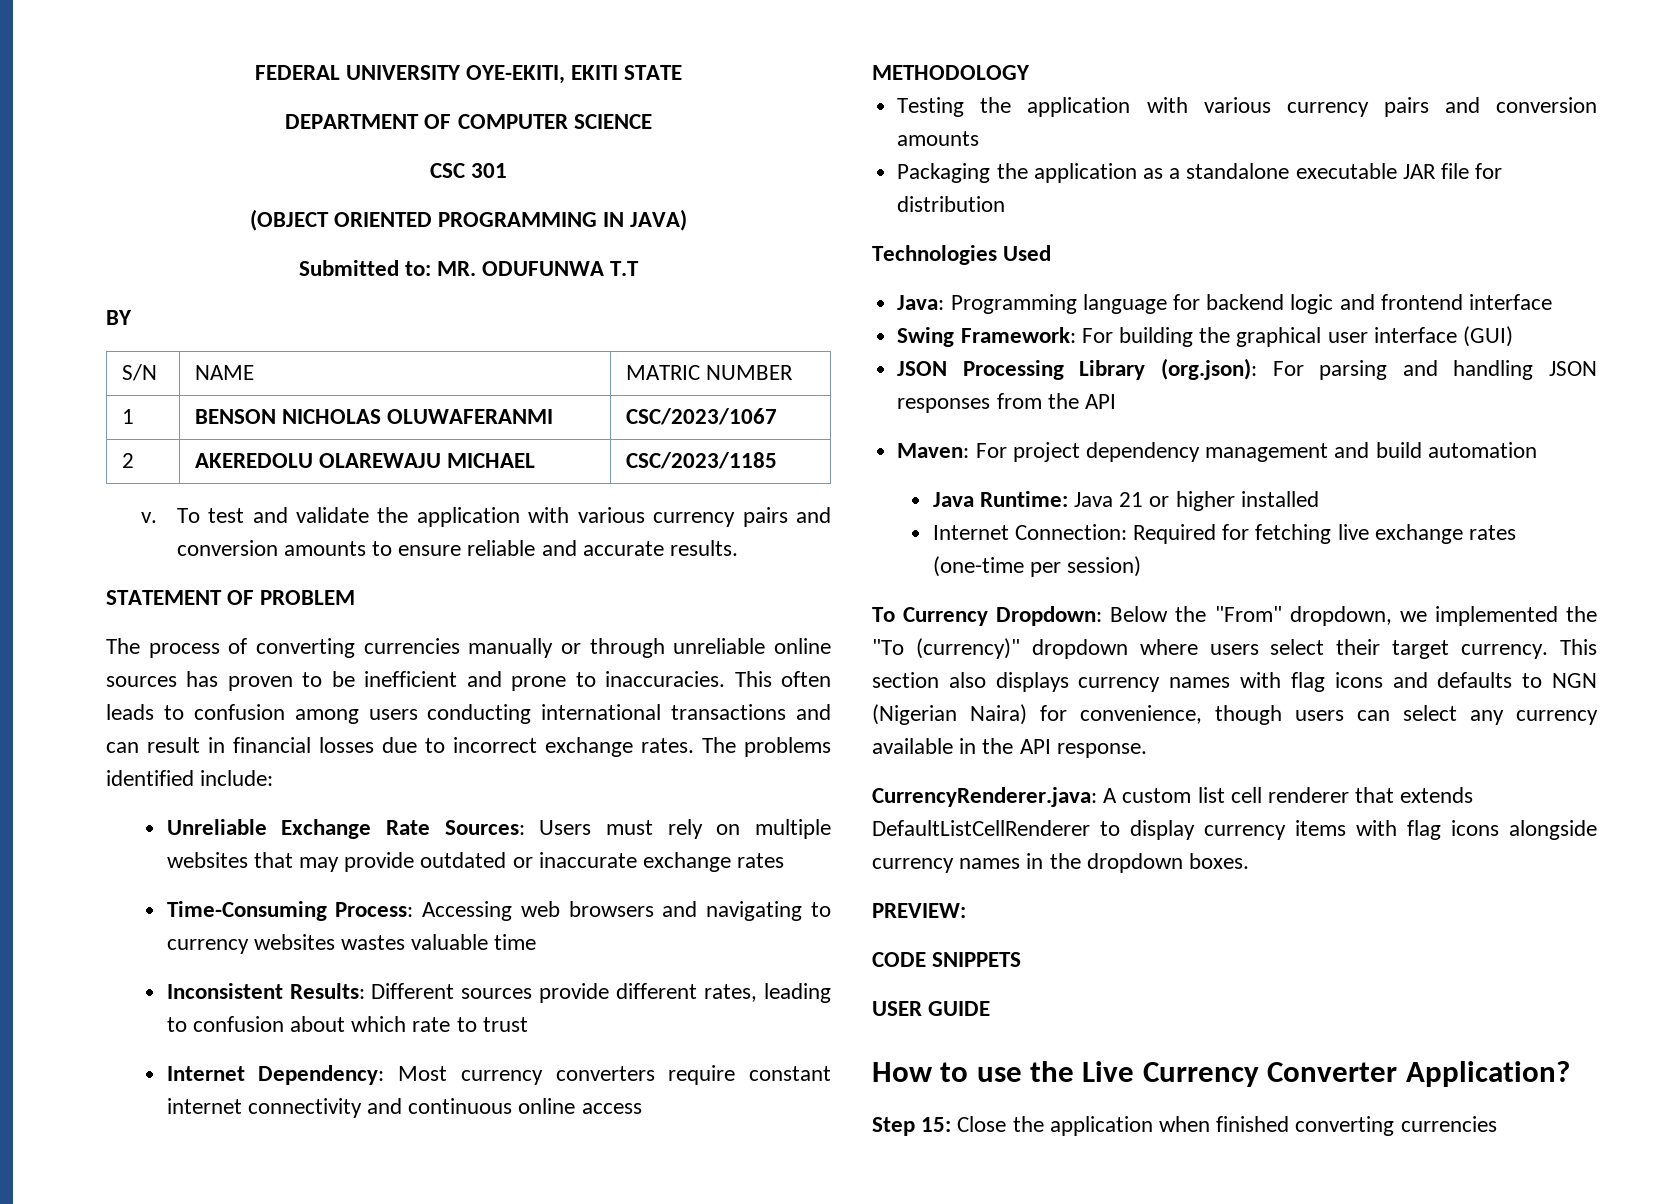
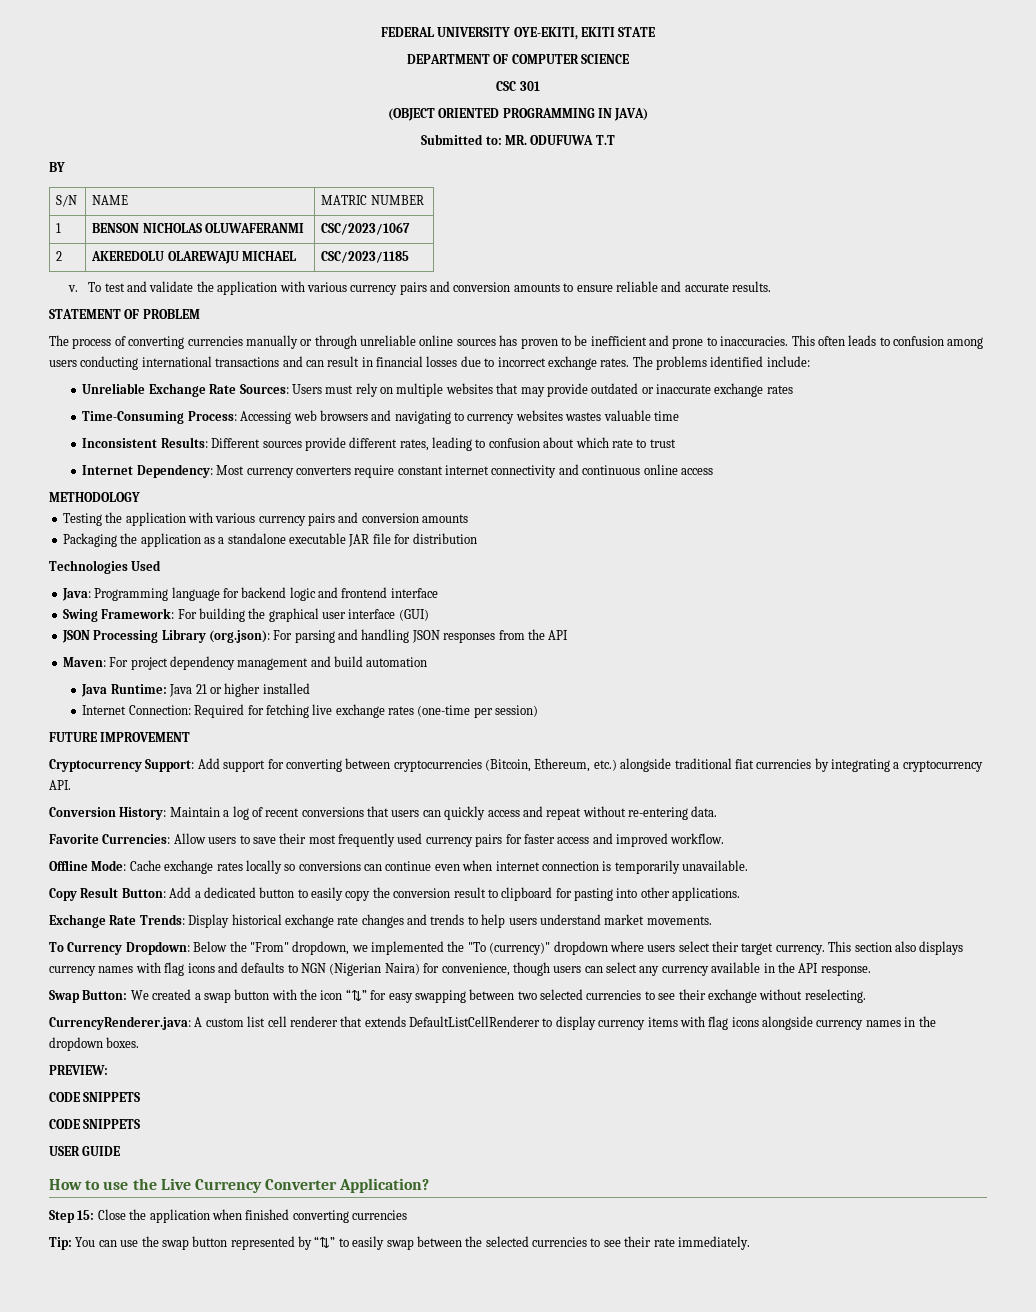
[482,261,605,276] ODUFUNWA -> [530,135,594,145] ODUFUWA
(1142, 566) none -> [49,732,191,742] [49,758,983,772] [49,780,71,790] [49,806,718,820] [49,833,725,847] [49,860,748,874] [49,887,741,901] [49,914,712,928] // FUTURE IMPROVEMENT // Cryptocurrency Support: Add support for converting between cryptocurrencies (Bitcoin, Ethereum, etc.) alongside traditional fiat currencies by integrating a cryptocurrency API. // Conversion History: Maintain a log of recent conversions that users can quickly access and repeat without re-entering data. // Favorite Currencies: Allow users to save their most frequently used currency pairs for faster access and improved workflow. // Offline Mode: Cache exchange rates locally so conversions can continue even when internet connection is temporarily unavailable. // Copy Result Button: Add a dedicated button to easily copy the conversion result to clipboard for pasting into other applications. // Exchange Rate Trends: Display historical exchange rate changes and trends to help users understand market movements.
(1147, 750) none -> [49,989,866,1003] // Swap Button: We created a swap button with the icon “⇅” for easy swapping between two selected currencies to see their exchange without reselecting.
(1022, 959) none -> [49,1119,141,1129] // CODE SNIPPETS
(1497, 1124) none -> [49,1236,750,1250] // Tip: You can use the swap button represented by “⇅” to easily swap between the selected currencies to see their rate immediately.

